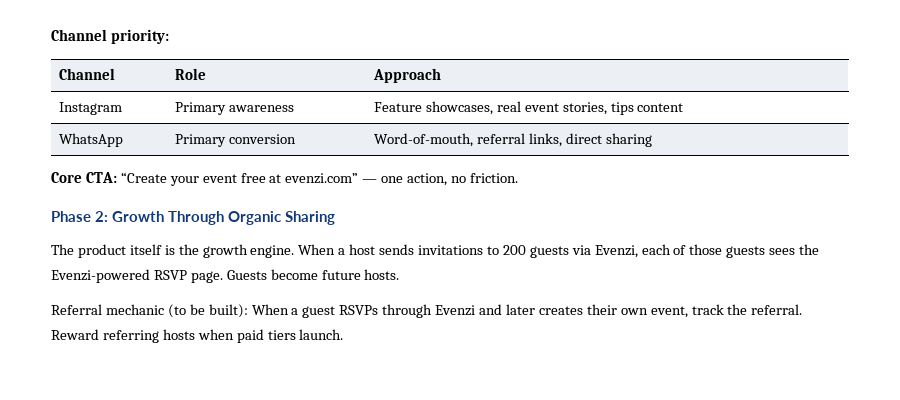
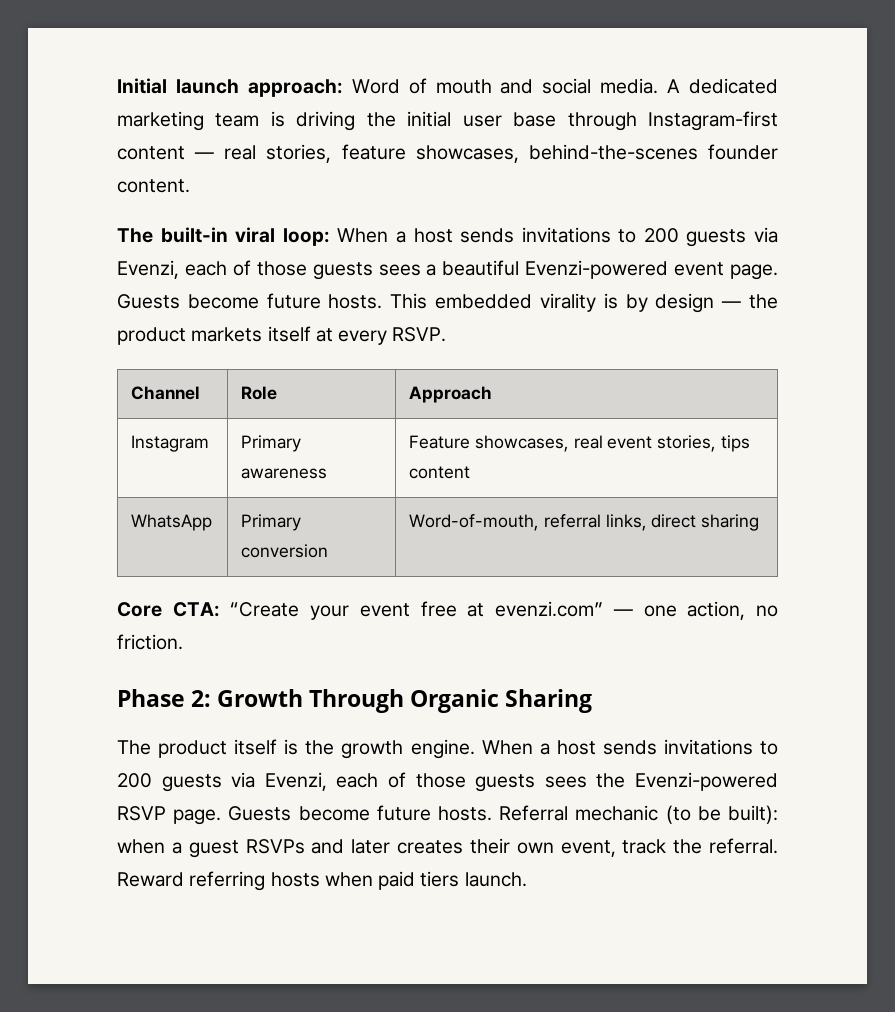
[51,29,169,44] Channel priority: -> [117,78,778,97] [117,111,779,131] [117,144,778,163] [117,179,190,193] [117,227,778,247] [117,260,778,280] [117,293,779,313] [117,326,447,345] Initial launch approach: Word of mouth and social media. A dedicated marketing team is driving the initial user base through Instagram-first content — real stories, feature showcases, behind-the-scenes founder content. // The built-in viral loop: When a host sends invitations to 200 guests via Evenzi, each of those guests sees a beautiful Evenzi-powered event page. Guests become future hosts. This embedded virality is by design — the product markets itself at every RSVP.
(400, 274) // -> (492, 813) none
[251,304,289,315] When -> [117,839,165,854] when
[382,304,476,318] through Evenzi -> (305, 846) none

